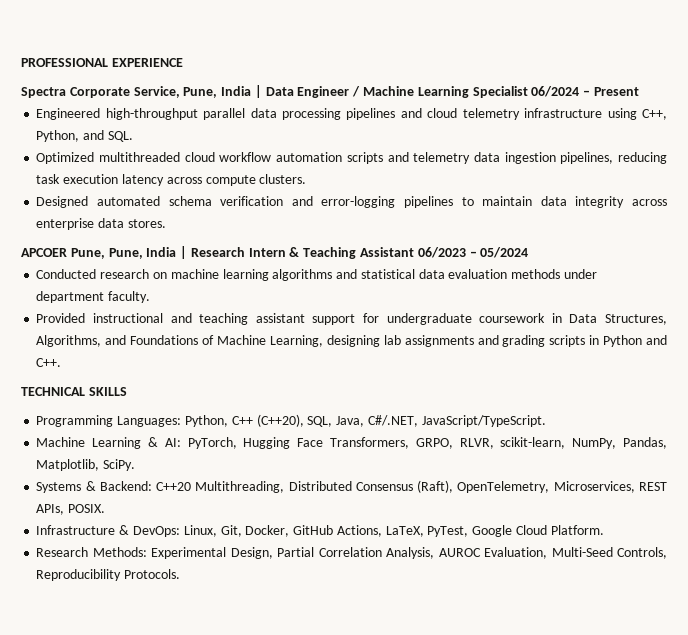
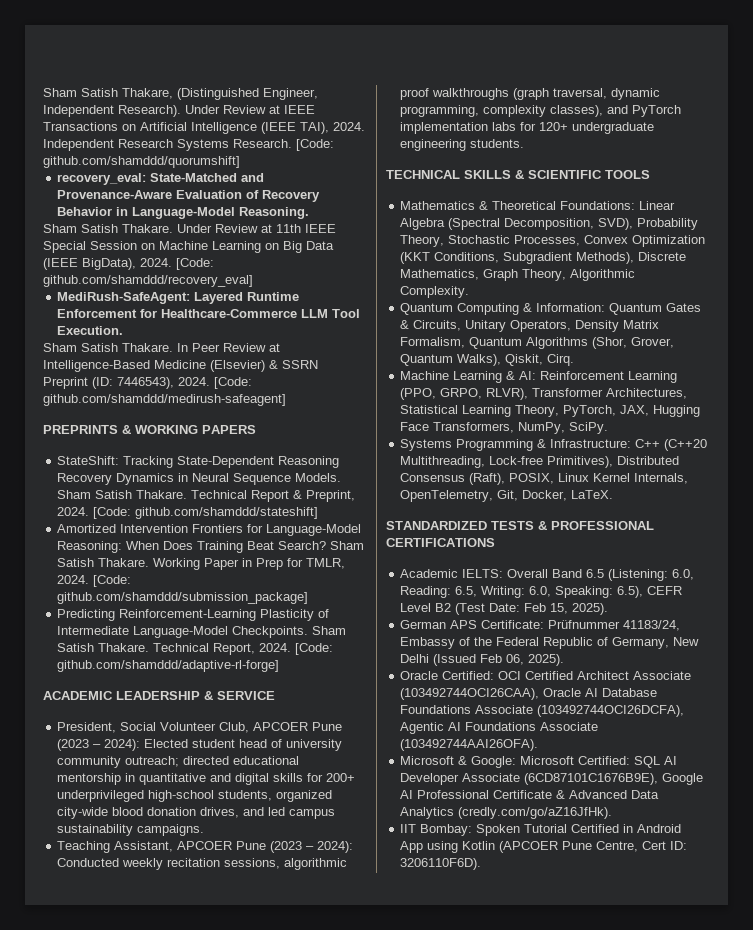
[21,58,183,67] [21,85,639,98] [36,108,667,120] [36,130,133,142] [36,152,667,164] [36,174,307,186] [36,196,668,208] [36,218,166,230] [21,246,529,259] [36,269,597,281] [36,291,151,303] [36,313,668,325] [36,335,667,347] [36,358,62,367] [21,387,127,396] [36,414,546,427] [36,437,667,449] [36,459,136,471] [36,480,667,493] [36,504,106,515] [36,525,604,537] [36,547,667,559] [36,569,181,581] PROFESSIONAL EXPERIENCE // Spectra Corporate Service, Pune, India | Data Engineer / Machine Learning Specialist 06/2024 – Present // Engineered high-throughput parallel data processing pipelines and cloud telemetry infrastructure using C++, Python, and SQL. // Optimized multithreaded cloud workflow automation scripts and telemetry data ingestion pipelines, reducing task execution latency across compute clusters. // Designed automated schema verification and error-logging pipelines to maintain data integrity across enterprise data stores. // APCOER Pune, Pune, India | Research Intern & Teaching Assistant 06/2023 – 05/2024 // Conducted research on machine learning algorithms and statistical data evaluation methods under department faculty. // Provided instructional and teaching assistant support for undergraduate coursework in Data Structures, Algorithms, and Foundations of Machine Learning, designing lab assignments and grading scripts in Python and C++. // TECHNICAL SKILLS // Programming Languages: Python, C++ (C++20), SQL, Java, C#/.NET, JavaScript/TypeScript. // Machine Learning & AI: PyTorch, Hugging Face Transformers, GRPO, RLVR, scikit-learn, NumPy, Pandas, Matplotlib, SciPy. // Systems & Backend: C++20 Multithreading, Distributed Consensus (Raft), OpenTelemetry, Microservices, REST APIs, POSIX. // Infrastructure & DevOps: Linux, Git, Docker, GitHub Actions, LaTeX, PyTest, Google Cloud Platform. // Research Methods: Experimental Design, Partial Correlation Analysis, AUROC Evaluation, Multi-Seed Controls, Reproducibility Protocols. -> [43,88,318,100] [43,105,315,117] [43,122,365,134] [43,139,334,151] [43,156,240,168] [57,173,265,185] [57,190,321,202] [57,207,310,219] [43,224,336,233] [43,241,334,253] [43,258,214,270] [43,275,253,287] [57,292,300,304] [57,309,361,318] [57,326,124,335] [43,343,280,352] [43,360,318,372] [43,377,252,389] [43,394,286,406] [43,425,256,434] [57,456,340,468] [57,473,342,485] [57,490,356,502] [57,507,319,519] [57,524,362,536] [57,541,365,553] [57,558,346,570] [57,575,132,587] [57,592,309,604] [57,609,330,621] [57,626,347,638] [57,643,334,655] [57,660,280,672] [43,691,275,700] [57,722,343,733] [57,739,343,751] [57,756,300,768] [57,773,356,785] [57,790,333,802] [57,807,336,819] [57,824,205,836] [57,841,354,853] [57,858,348,870] [400,88,661,100] [400,105,682,117] [400,122,655,134] [400,139,525,151] [386,170,650,179] [400,201,676,210] [400,218,699,230] [400,235,706,247] [400,252,687,264] [400,269,636,281] [400,286,470,298] [400,303,702,315] [400,320,660,332] [400,337,675,349] [400,354,575,366] [400,371,678,383] [400,388,688,400] [400,405,701,417] [400,422,609,434] [400,439,708,451] [400,456,680,468] [400,473,689,485] [400,490,614,502] [386,521,654,530] [386,538,495,547] [400,569,695,581] [400,586,683,598] [400,603,609,615] [400,620,681,631] [400,637,700,649] [400,654,565,666] [400,671,692,680] [400,688,658,700] [400,705,685,717] [400,722,599,734] [400,739,539,751] [400,756,678,768] [400,773,704,785] [400,790,660,799] [400,807,613,819] [400,824,682,836] [400,841,688,853] [400,858,482,870] Sham Satish Thakare, (Distinguished Engineer, Independent Research). Under Review at IEEE Transactions on Artificial Intelligence (IEEE TAI), 2024. Independent Research Systems Research. [Code: github.com/shamddd/quorumshift] // recovery_eval: State-Matched and Provenance-Aware Evaluation of Recovery Behavior in Language-Model Reasoning. // Sham Satish Thakare. Under Review at 11th IEEE Special Session on Machine Learning on Big Data (IEEE BigData), 2024. [Code: github.com/shamddd/recovery_eval] // MediRush-SafeAgent: Layered Runtime Enforcement for Healthcare-Commerce LLM Tool Execution. // Sham Satish Thakare. In Peer Review at Intelligence-Based Medicine (Elsevier) & SSRN Preprint (ID: 7446543), 2024. [Code: github.com/shamddd/medirush-safeagent] // PREPRINTS & WORKING PAPERS // StateShift: Tracking State-Dependent Reasoning Recovery Dynamics in Neural Sequence Models. Sham Satish Thakare. Technical Report & Preprint, 2024. [Code: github.com/shamddd/stateshift] // Amortized Intervention Frontiers for Language-Model Reasoning: When Does Training Beat Search? Sham Satish Thakare. Working Paper in Prep for TMLR, 2024. [Code: github.com/shamddd/submission_package] // Predicting Reinforcement-Learning Plasticity of Intermediate Language-Model Checkpoints. Sham Satish Thakare. Technical Report, 2024. [Code: github.com/shamddd/adaptive-rl-forge] // ACADEMIC LEADERSHIP & SERVICE // President, Social Volunteer Club, APCOER Pune (2023 – 2024): Elected student head of university community outreach; directed educational mentorship in quantitative and digital skills for 200+ underprivileged high-school students, organized city-wide blood donation drives, and led campus sustainability campaigns. // Teaching Assistant, APCOER Pune (2023 – 2024): Conducted weekly recitation sessions, algorithmic proof walkthroughs (graph traversal, dynamic programming, complexity classes), and PyTorch implementation labs for 120+ undergraduate engineering students. // TECHNICAL SKILLS & SCIENTIFIC TOOLS // Mathematics & Theoretical Foundations: Linear Algebra (Spectral Decomposition, SVD), Probability Theory, Stochastic Processes, Convex Optimization (KKT Conditions, Subgradient Methods), Discrete Mathematics, Graph Theory, Algorithmic Complexity. // Quantum Computing & Information: Quantum Gates & Circuits, Unitary Operators, Density Matrix Formalism, Quantum Algorithms (Shor, Grover, Quantum Walks), Qiskit, Cirq. // Machine Learning & AI: Reinforcement Learning (PPO, GRPO, RLVR), Transformer Architectures, Statistical Learning Theory, PyTorch, JAX, Hugging Face Transformers, NumPy, SciPy. // Systems Programming & Infrastructure: C++ (C++20 Multithreading, Lock-free Primitives), Distributed Consensus (Raft), POSIX, Linux Kernel Internals, OpenTelemetry, Git, Docker, LaTeX. // STANDARDIZED TESTS & PROFESSIONAL CERTIFICATIONS // Academic IELTS: Overall Band 6.5 (Listening: 6.0, Reading: 6.5, Writing: 6.0, Speaking: 6.5), CEFR Level B2 (Test Date: Feb 15, 2025). // German APS Certificate: Prüfnummer 41183/24, Embassy of the Federal Republic of Germany, New Delhi (Issued Feb 06, 2025). // Oracle Certified: OCI Certified Architect Associate (103492744OCI26CAA), Oracle AI Database Foundations Associate (103492744OCI26DCFA), Agentic AI Foundations Associate (103492744AAI26OFA). // Microsoft & Google: Microsoft Certified: SQL AI Developer Associate (6CD87101C1676B9E), Google AI Professional Certificate & Advanced Data Analytics (credly.com/go/aZ16JfHk). // IIT Bombay: Spoken Tutorial Certified in Android App using Kotlin (APCOER Pune Centre, Cert ID: 3206110F6D).

